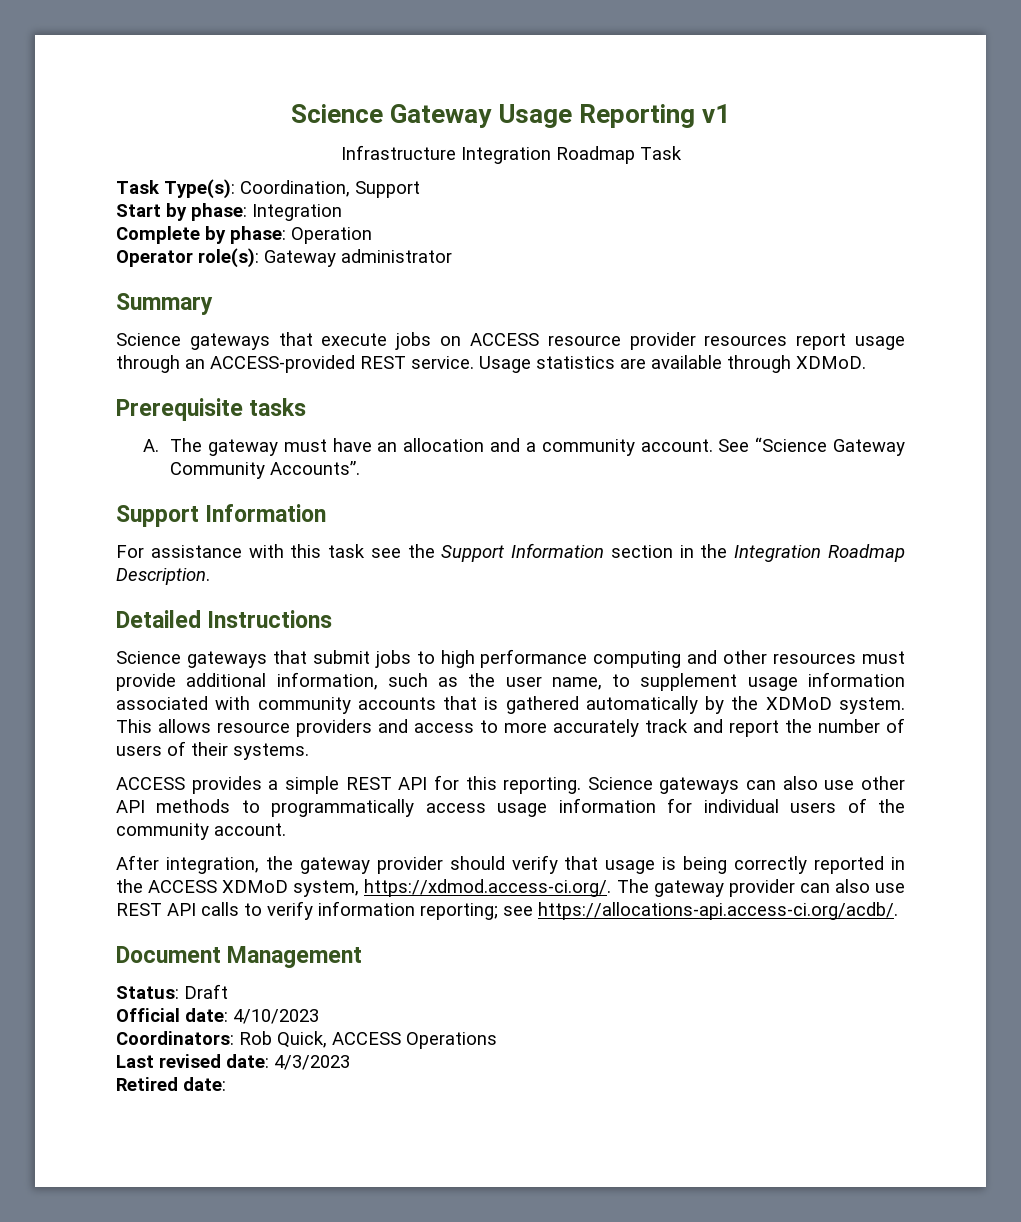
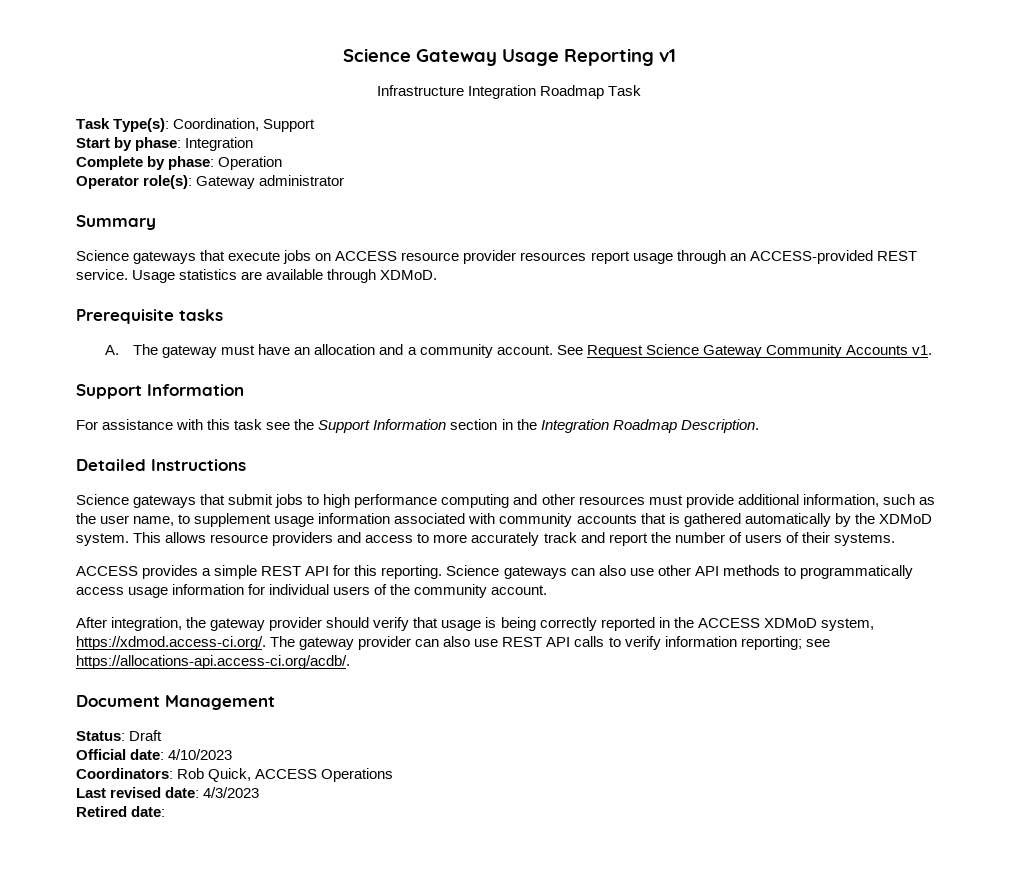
[755,437,905,456] [170,461,361,479] “Science Gateway Community Accounts”. -> [586,344,932,358] Request Science Gateway Community Accounts v1.

